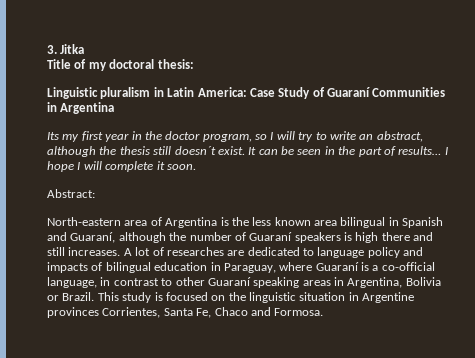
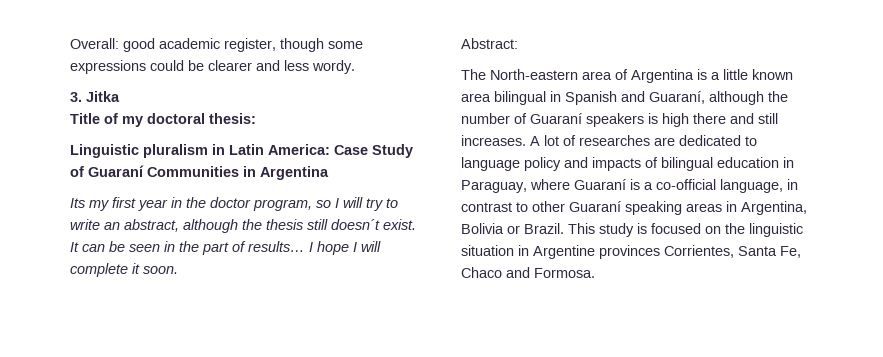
(47, 49) none -> [70,38,363,52] [70,60,355,74] Overall: good academic register, though some expressions could be clearer and less wordy. //
(95, 193) none -> [461,69,486,80] The
[231,217,272,226] the less -> [711,69,748,80] a little

